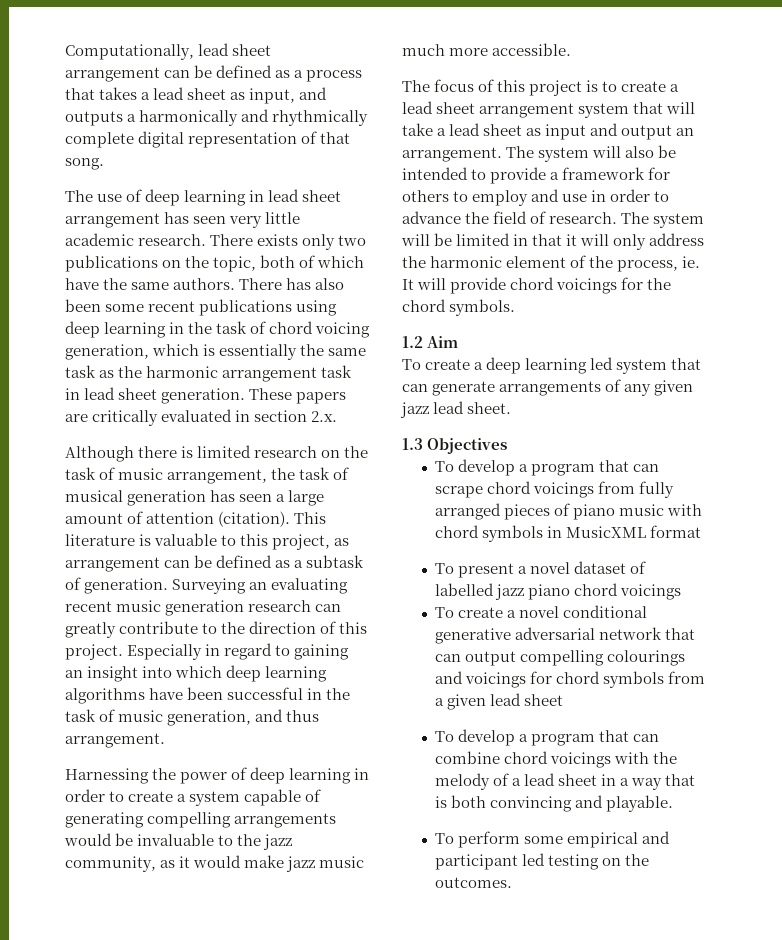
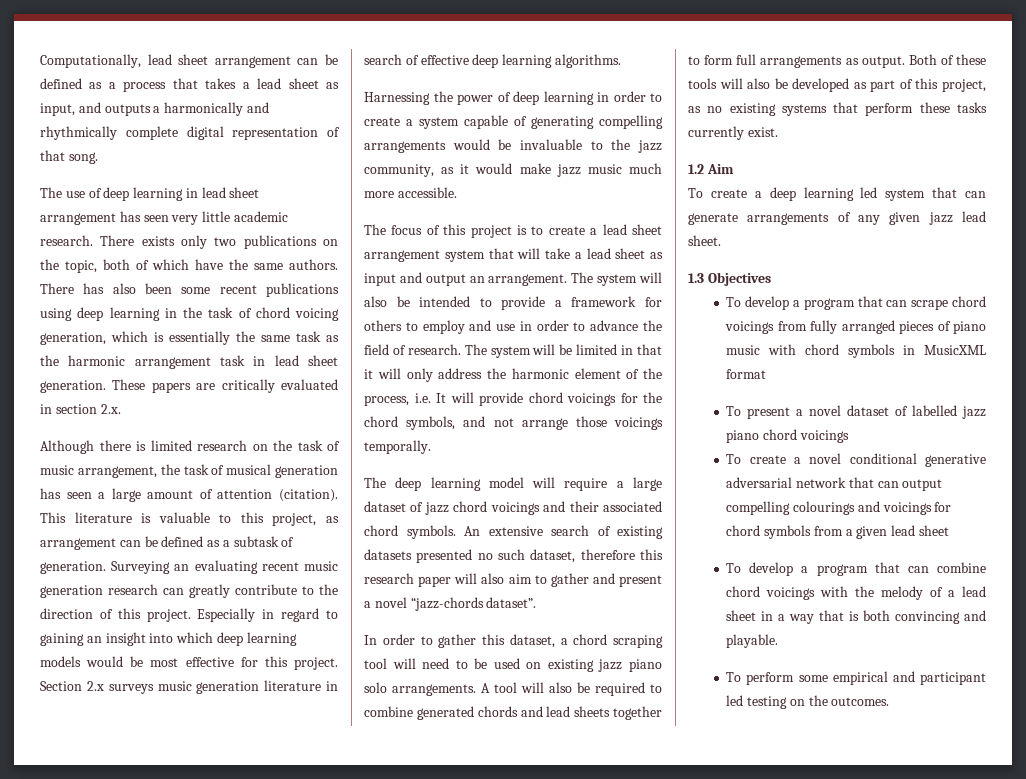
[65,687,351,704] [65,709,320,726] [65,733,165,748] algorithms have been successful in the task of music generation, and thus arrangement. -> [40,656,338,670] [40,680,338,694] [364,54,621,68] models would be most effective for this project. Section 2.x surveys music generation literature in search of effective deep learning algorithms.
[682,256,701,268] ie. -> [414,393,431,403] i.e.
[449,299,516,316] symbols. -> [406,416,663,430] [364,440,431,454] [364,477,662,491] [364,501,662,515] [364,525,663,539] [364,549,663,563] [364,573,662,587] [364,597,537,611] [364,634,663,648] [364,658,662,672] [364,682,662,696] [364,706,662,720] [688,54,986,68] [688,78,987,92] [688,102,987,116] [688,126,778,140] symbols, and not arrange those voicings temporally. // The deep learning model will require a large dataset of jazz chord voicings and their associated chord symbols. An extensive search of existing datasets presented no such dataset, therefore this research paper will also aim to gather and present a novel “jazz-chords dataset”. // In order to gather this dataset, a chord scraping tool will need to be used on existing jazz piano solo arrangements. A tool will also be required to combine generated chords and lead sheets together to form full arrangements as output. Both of these tools will also be developed as part of this project, as no existing systems that perform these tasks currently exist.

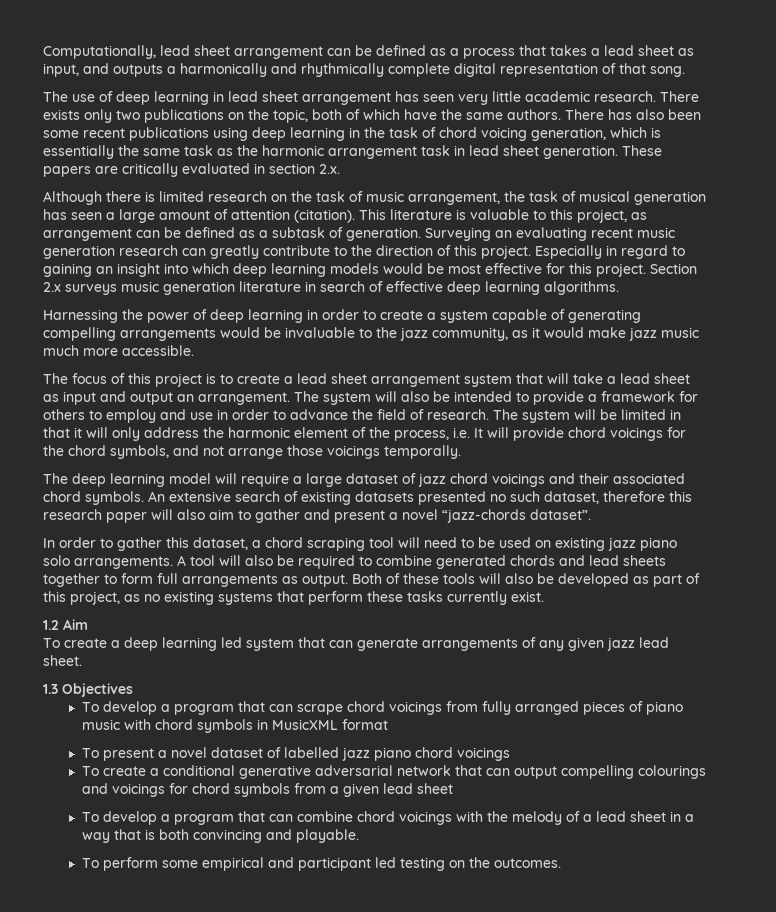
[809,453,842,464] novel -> (159, 772) none

